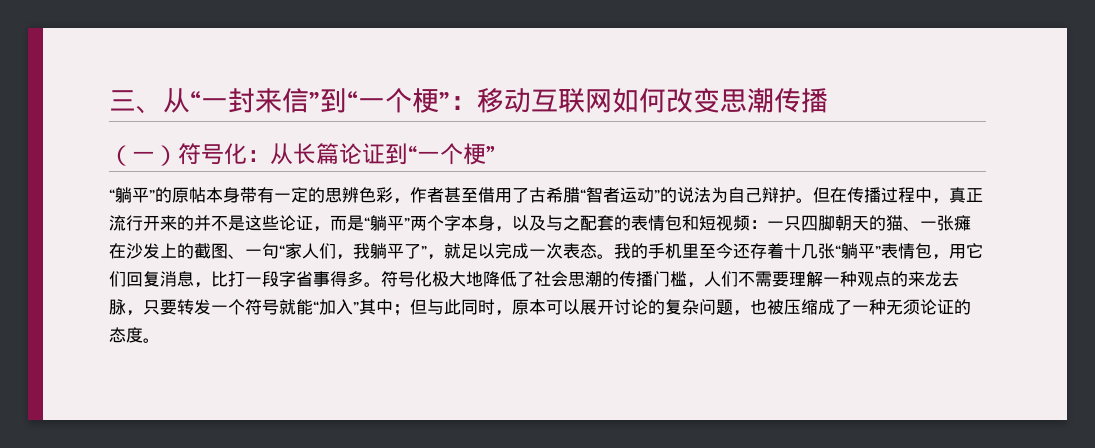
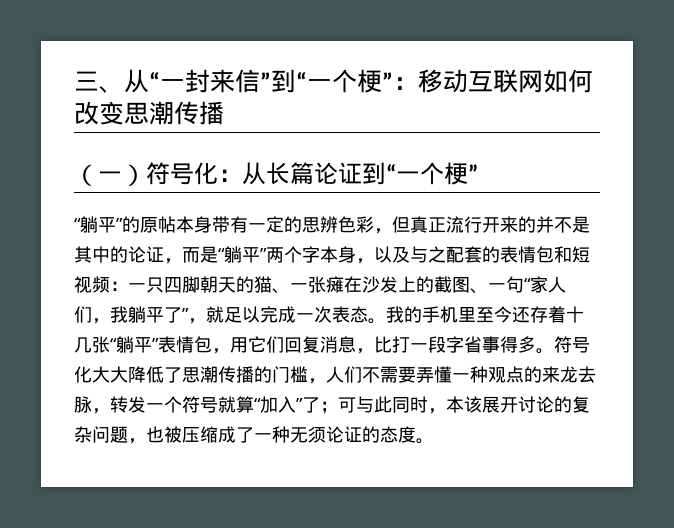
[410,186,949,204] 作者甚至借用了古希腊“智者运动”的说法为自己辩护。但在传播过程中， -> [392,216,410,233] 但
[245,215,279,231] 这些 -> [74,246,128,263] 其中的
[432,271,653,287] 极大地降低了社会思潮的传播 -> [92,366,272,383] 大大降低了思潮传播的
[789,271,823,287] 理解 -> [416,366,452,383] 弄懂
[143,299,177,315] 只要 -> (110, 411) none
[296,299,313,315] 能 -> [236,396,254,413] 算
[359,299,427,316] 其中；但 -> [302,397,356,414] 了；可
[512,299,580,315] 原本可以 -> [446,396,482,413] 本该

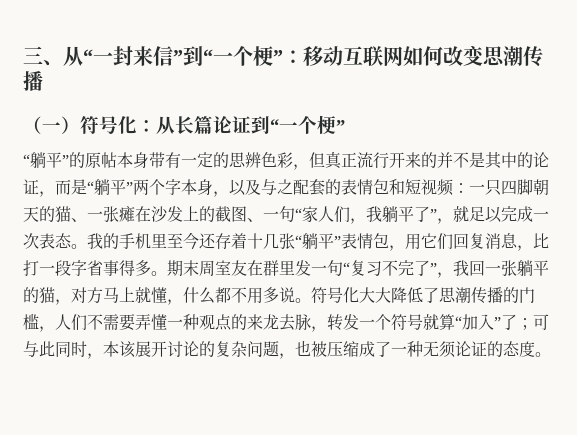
(554, 351) none -> [167,260,549,278] [23,287,311,305] 期末周室友在群里发一句“复习不完了”，我回一张躺平的猫，对方马上就懂，什么都不用多说。

